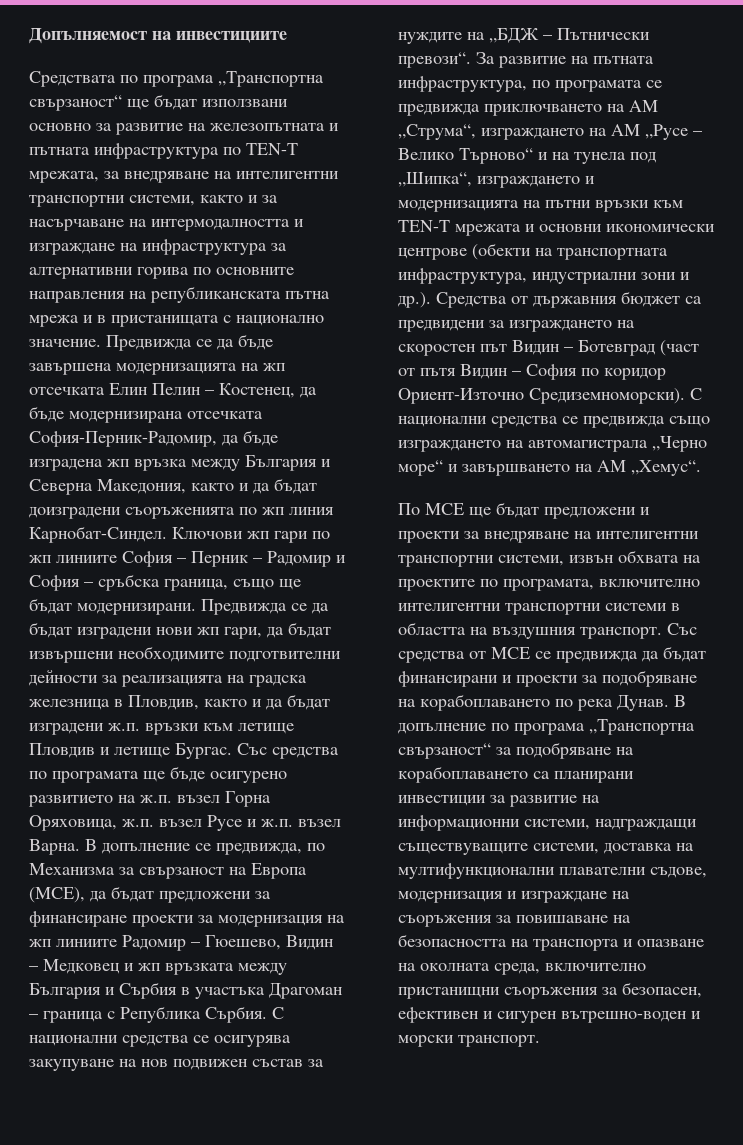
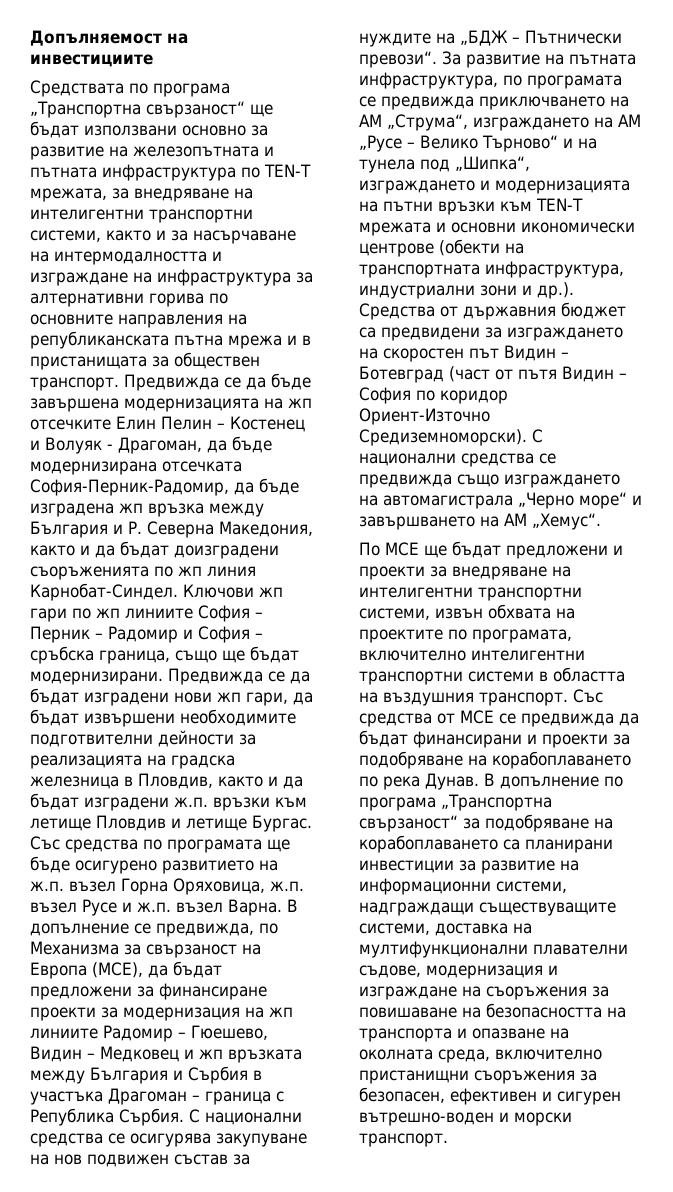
[223,315,324,326] [29,339,101,347] с национално значение. -> [152,352,260,369] [30,377,119,391] за обществен транспорт.
[29,387,105,395] отсечката -> [30,419,111,430] отсечките
[219,383,295,398] Костенец, -> [230,416,305,432] [30,437,202,454] Костенец и Волуяк - Драгоман,
(331, 463) none -> [128,521,142,534] Р.

